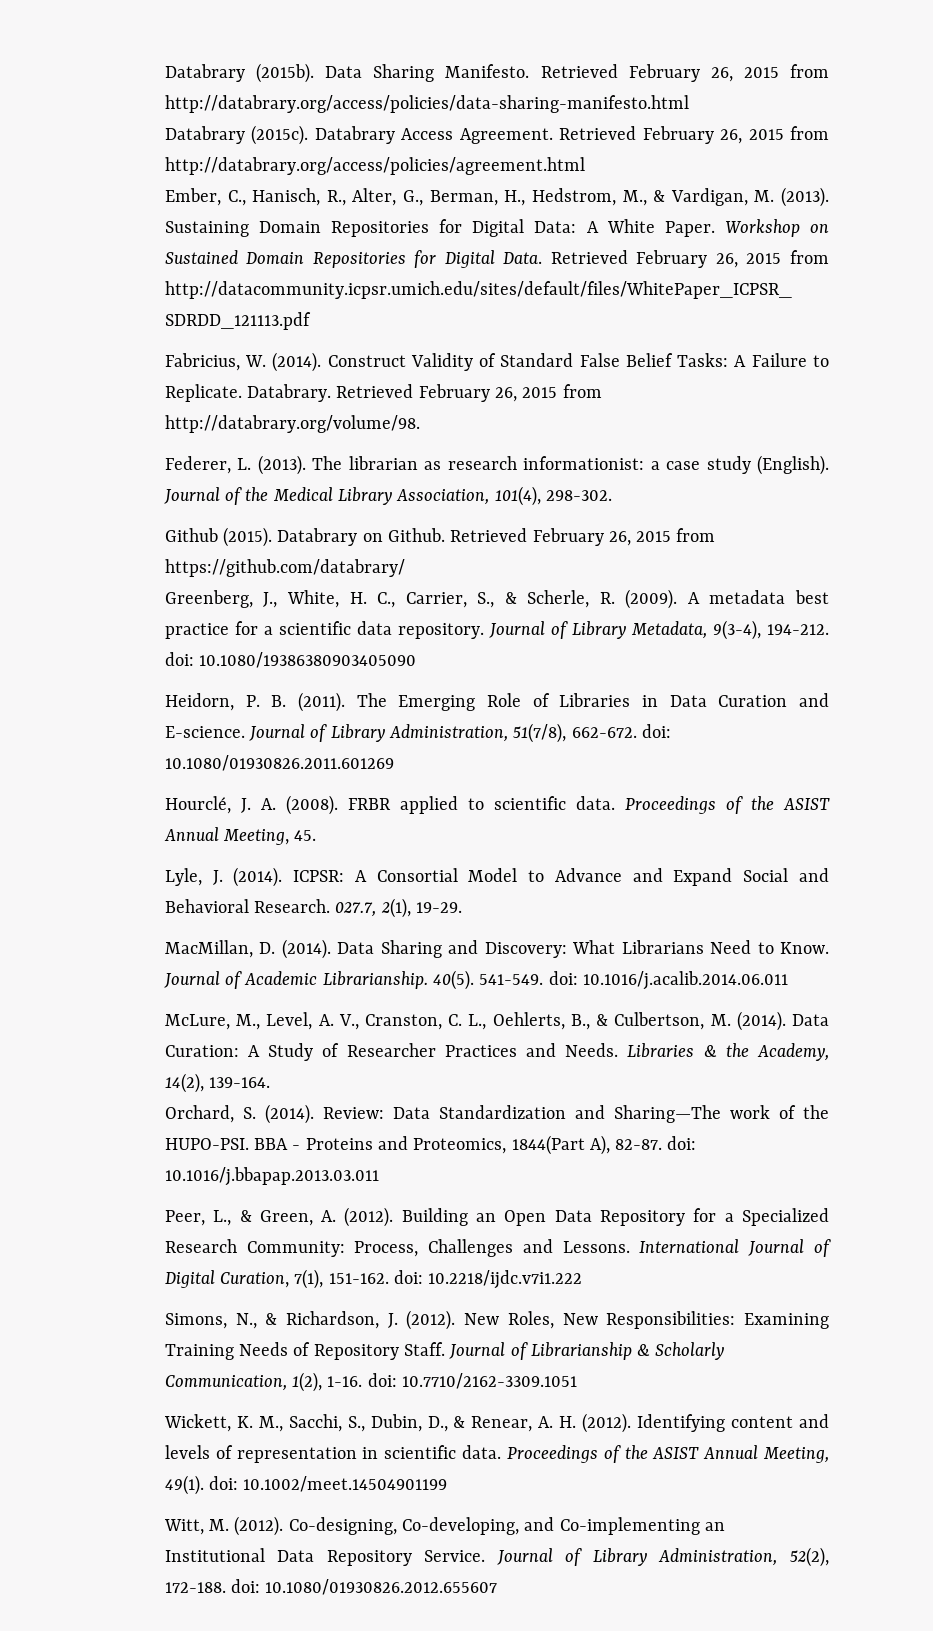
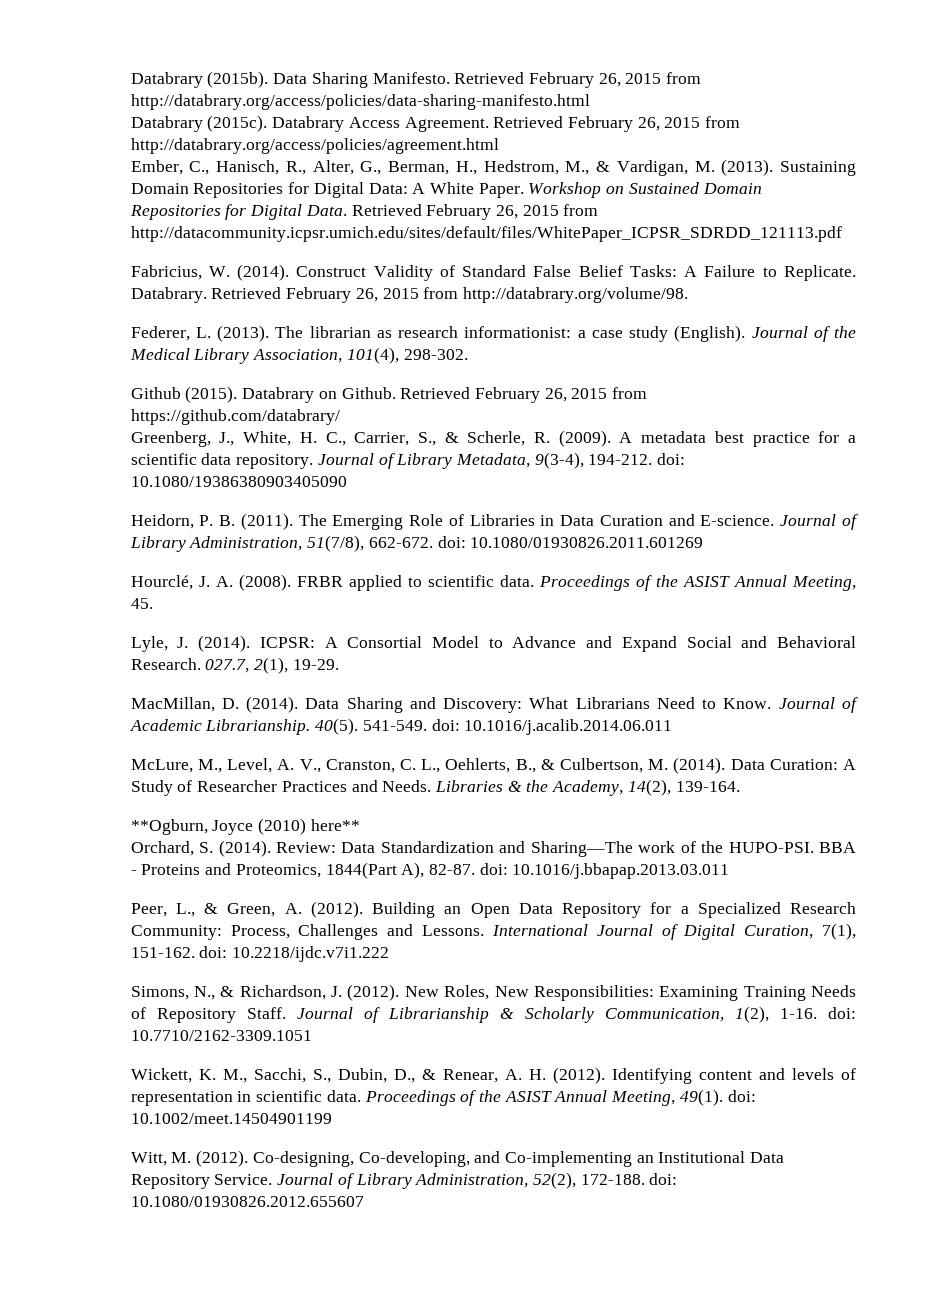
(271, 1082) none -> [130,818,360,835] // **Ogburn, Joyce (2010) here**

